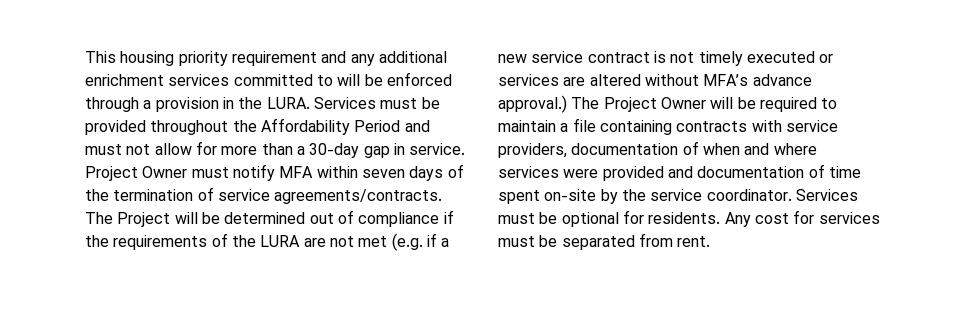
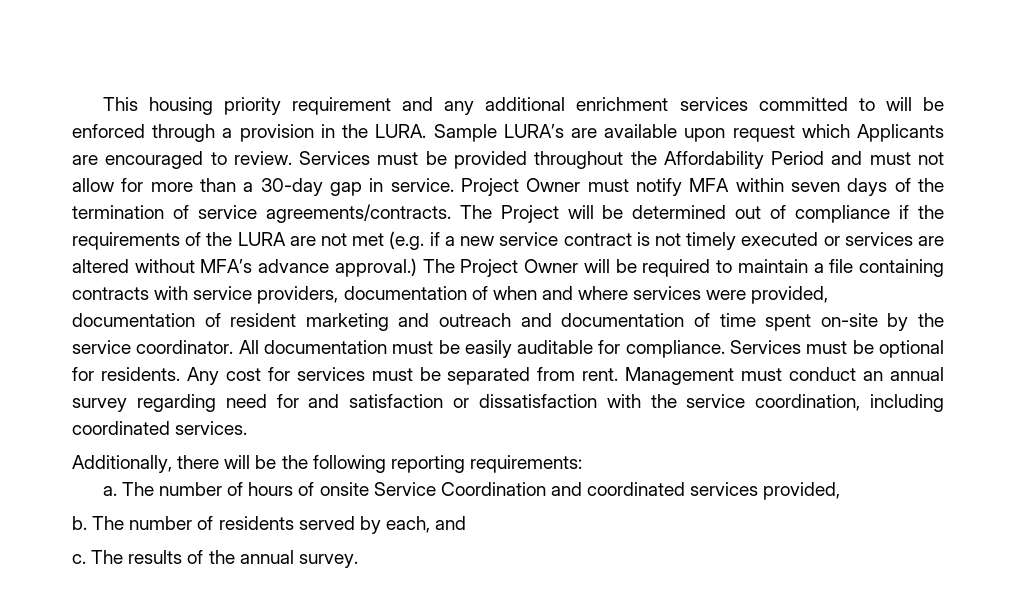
(310, 103) none -> [433,124,944,142] [72,151,292,169] Sample LURA’s are available upon request which Applicants are encouraged to review.
[602,166,664,181] provided -> [751,286,829,304] [72,313,512,331] provided, documentation of resident marketing and outreach
(792, 195) none -> [238,340,725,358] All documentation must be easily auditable for compliance.
(711, 241) none -> [625,367,944,385] [72,394,945,412] [72,421,248,435] [72,455,582,473] [102,482,841,500] [72,516,467,534] [72,550,358,568] Management must conduct an annual survey regarding need for and satisfaction or dissatisfaction with the service coordination, including coordinated services. // Additionally, there will be the following reporting requirements: // a. The number of hours of onsite Service Coordination and coordinated services provided, // b. The number of residents served by each, and // c. The results of the annual survey.

